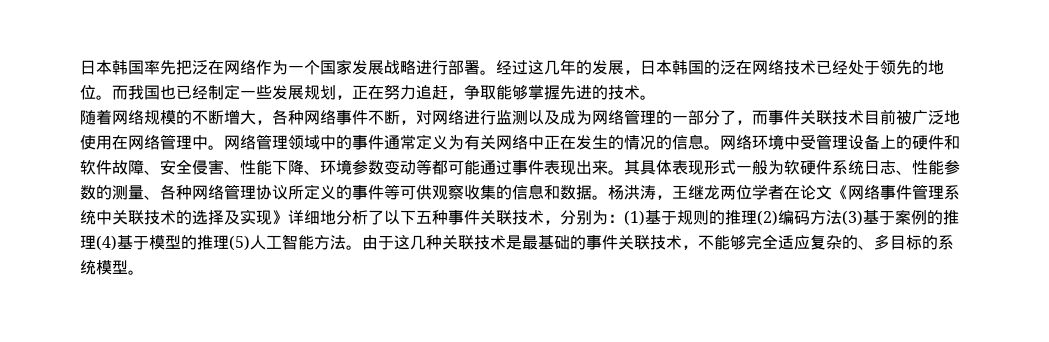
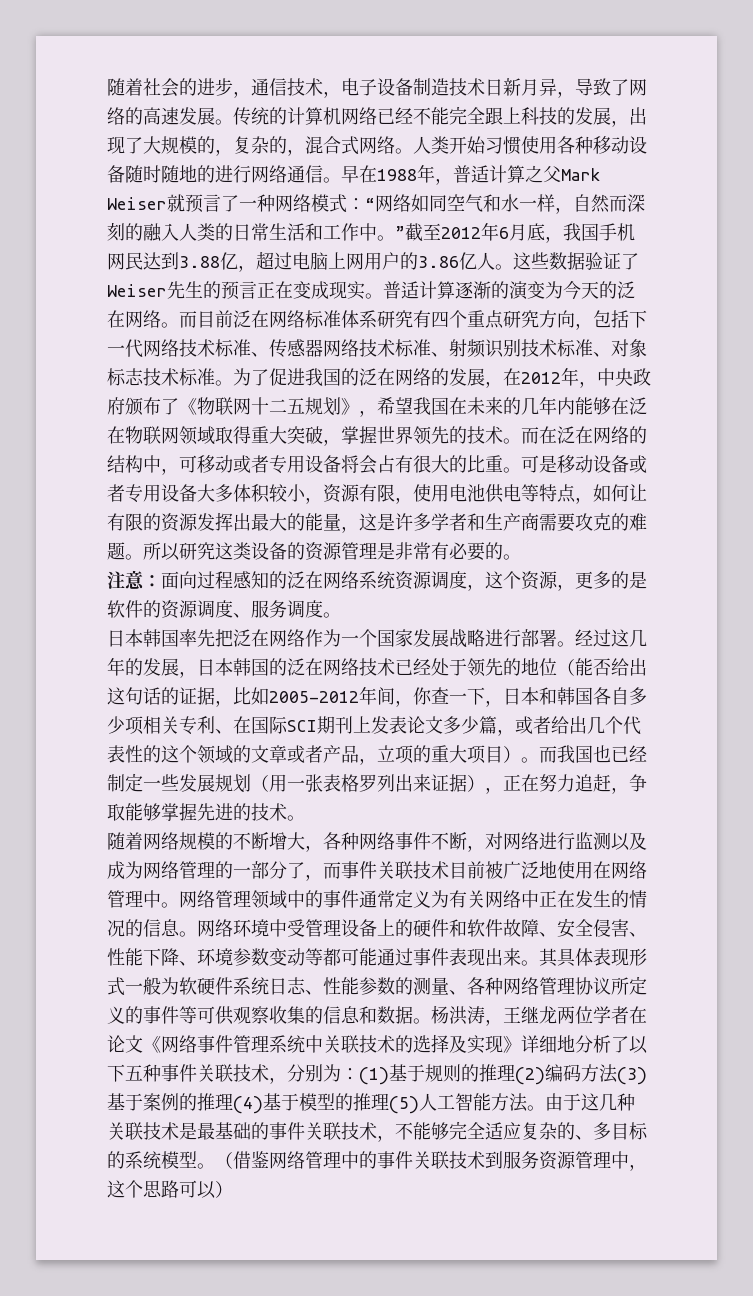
(80, 67) none -> [107,78,647,98] [107,106,647,127] [107,136,647,156] [107,164,601,185] [107,194,645,214] [107,222,635,243] [107,251,639,272] [107,281,635,300] [107,310,647,330] [107,339,647,358] [107,367,651,388] [107,396,647,417] [107,426,647,446] [107,455,647,475] [107,484,647,504] [107,512,647,533] [107,542,521,561] [107,570,647,591] [107,600,341,619] 随着社会的进步，通信技术，电子设备制造技术日新月异，导致了网络的高速发展。传统的计算机网络已经不能完全跟上科技的发展，出现了大规模的，复杂的，混合式网络。人类开始习惯使用各种移动设备随时随地的进行网络通信。早在1988年，普适计算之父Mark Weiser就预言了一种网络模式：“网络如同空气和水一样，自然而深刻的融入人类的日常生活和工作中。”截至2012年6月底，我国手机网民达到3.88亿，超过电脑上网用户的3.86亿人。这些数据验证了Weiser先生的预言正在变成现实。普适计算逐渐的演变为今天的泛在网络。而目前泛在网络标准体系研究有四个重点研究方向，包括下一代网络技术标准、传感器网络技术标准、射频识别技术标准、对象标志技术标准。为了促进我国的泛在网络的发展，在2012年，中央政府颁布了《物联网十二五规划》，希望我国在未来的几年内能够在泛在物联网领域取得重大突破，掌握世界领先的技术。而在泛在网络的结构中，可移动或者专用设备将会占有很大的比重。可是移动设备或者专用设备大多体积较小，资源有限，使用电池供电等特点，如何让有限的资源发挥出最大的能量，这是许多学者和生产商需要攻克的难题。所以研究这类设备的资源管理是非常有必要的。 // 注意：面向过程感知的泛在网络系统资源调度，这个资源，更多的是软件的资源调度、服务调度。 //
(96, 92) none -> [557,658,647,676] [107,686,647,707] [107,716,641,736] [107,745,521,765] （能否给出这句话的证据，比如2005-2012年间，你查一下，日本和韩国各自多少项相关专利、在国际SCI期刊上发表论文多少篇，或者给出几个代表性的这个领域的文章或者产品，立项的重大项目）
(336, 92) none -> [251,774,485,792] （用一张表格罗列出来证据）
(144, 272) none -> [215,1151,647,1171] [107,1180,233,1199] （借鉴网络管理中的事件关联技术到服务资源管理中，这个思路可以）

